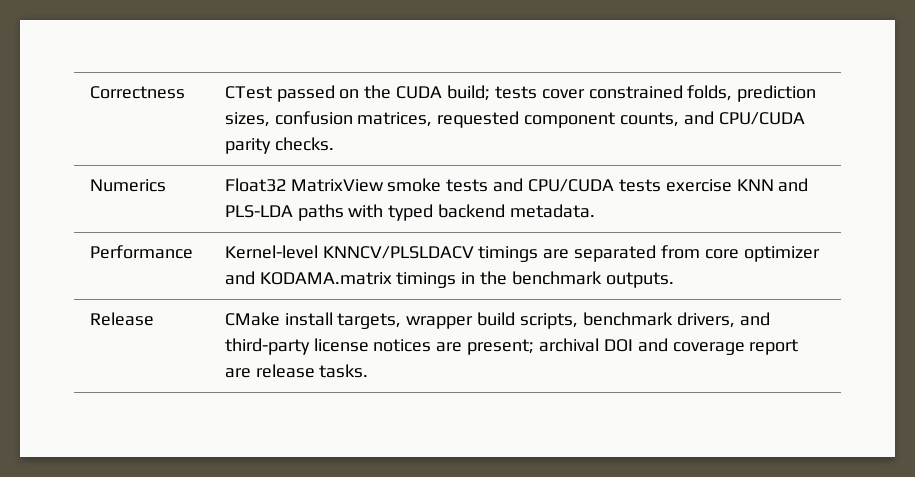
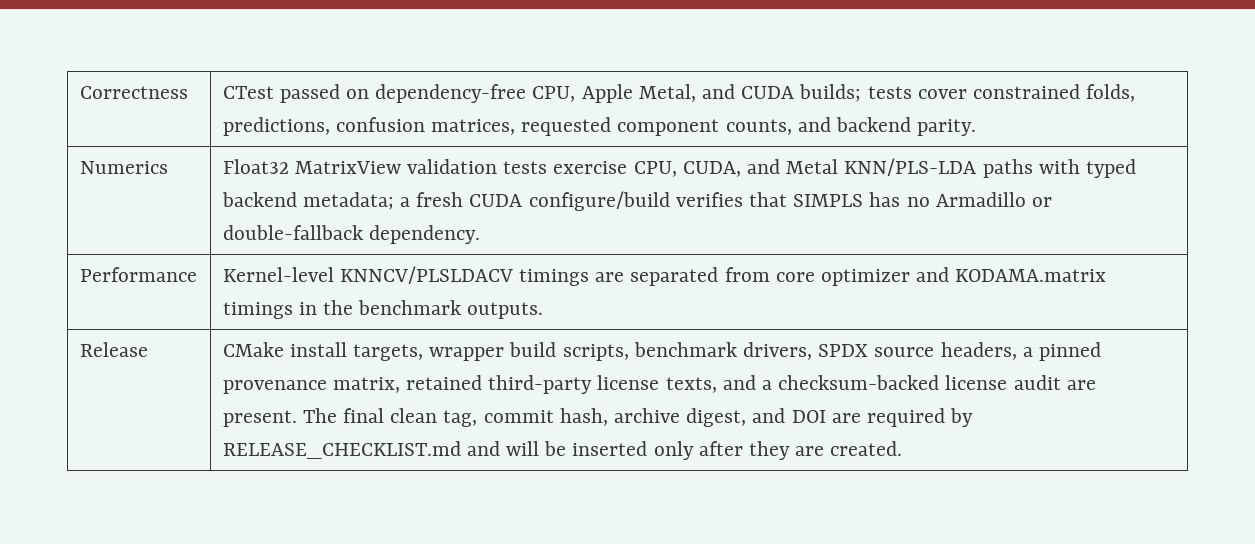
[364,85,490,101] the CUDA build; -> [375,84,862,103] dependency-free CPU, Apple Metal, and CUDA builds;
[737,85,817,102] [224,112,270,127] prediction sizes, -> [222,117,330,136] predictions,
[718,112,805,125] [224,137,334,154] CPU/CUDA parity checks. -> [836,117,977,136] backend parity.
[387,178,809,192] [224,204,595,221] smoke tests and CPU/CUDA tests exercise KNN and PLS-LDA paths with typed backend metadata. -> [406,158,1137,178] [221,191,1053,211] [222,225,480,244] validation tests exercise CPU, CUDA, and Metal KNN/PLS-LDA paths with typed backend metadata; a fresh CUDA configure/build verifies that SIMPLS has no Armadillo or double-fallback dependency.
[739,312,770,326] [224,338,799,355] [224,364,369,378] and third-party license notices are present; archival DOI and coverage report are release tasks. -> [818,342,1102,361] [222,375,1096,394] [222,408,974,427] [222,441,903,460] SPDX source headers, a pinned provenance matrix, retained third-party license texts, and a checksum-backed license audit are present. The final clean tag, commit hash, archive digest, and DOI are required by RELEASE_CHECKLIST.md and will be inserted only after they are created.

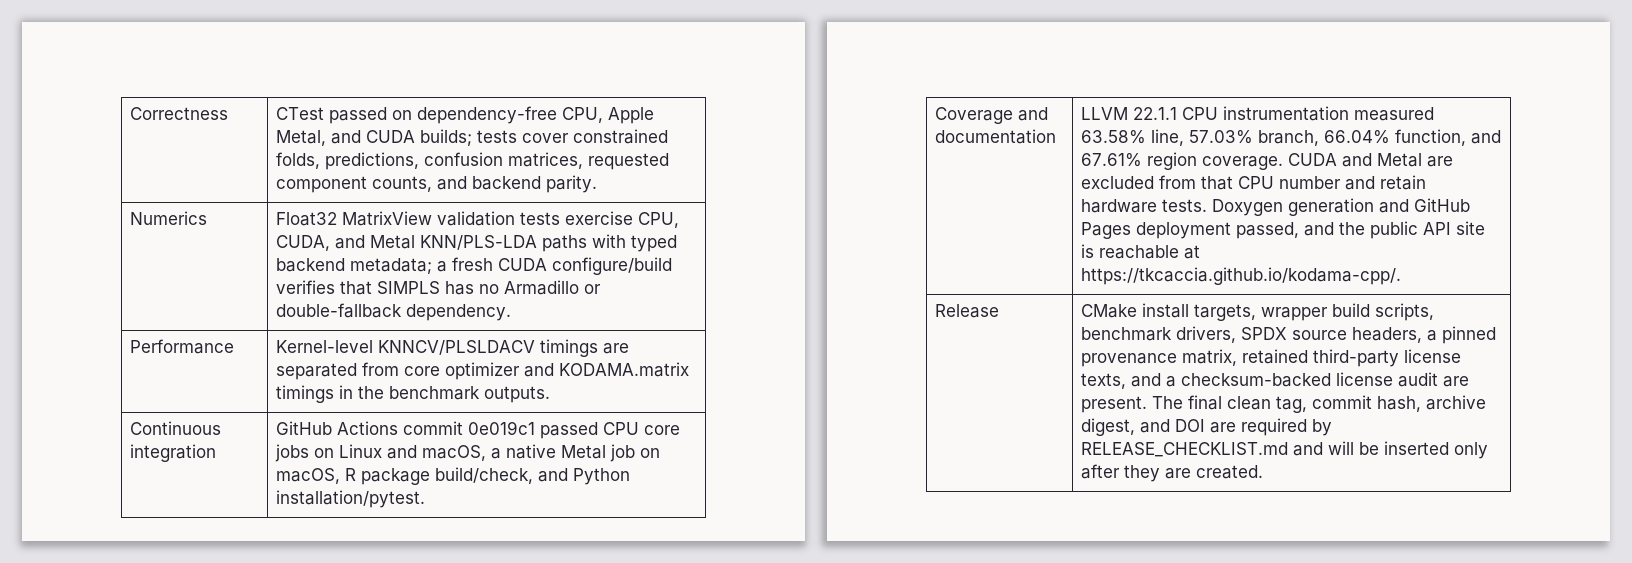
(544, 310) none -> [129,421,221,435] [129,444,216,462] [275,421,680,439] [274,444,660,462] [275,467,630,485] [275,490,425,508] [934,107,1048,124] [934,129,1056,144] [1080,106,1434,121] [1080,129,1501,146] [1080,152,1453,170] [1080,175,1426,190] [1080,198,1470,216] [1080,221,1485,239] [1080,244,1200,259] [1080,267,1401,285] // Continuous integration | GitHub Actions commit 0e019c1 passed CPU core jobs on Linux and macOS, a native Metal job on macOS, R package build/check, and Python installation/pytest. // Coverage and documentation | LLVM 22.1.1 CPU instrumentation measured 63.58% line, 57.03% branch, 66.04% function, and 67.61% region coverage. CUDA and Metal are excluded from that CPU number and retain hardware tests. Doxygen generation and GitHub Pages deployment passed, and the public API site is reachable at https://tkcaccia.github.io/kodama-cpp/.

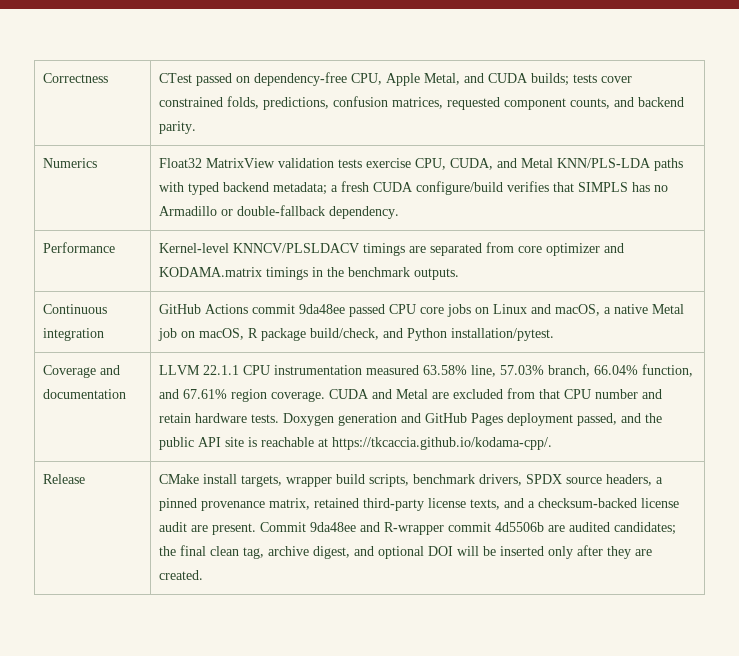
[467,421,535,435] 0e019c1 -> [299,304,346,314] 9da48ee
[1151,396,1183,409] The -> [260,522,677,535] [159,546,177,556] Commit 9da48ee and R-wrapper commit 4d5506b are audited candidates; the
[1311,395,1421,412] commit hash, -> (265, 553) none
[1174,418,1332,436] [1080,442,1323,457] DOI are required by RELEASE_CHECKLIST.md and -> [378,546,454,559] optional DOI

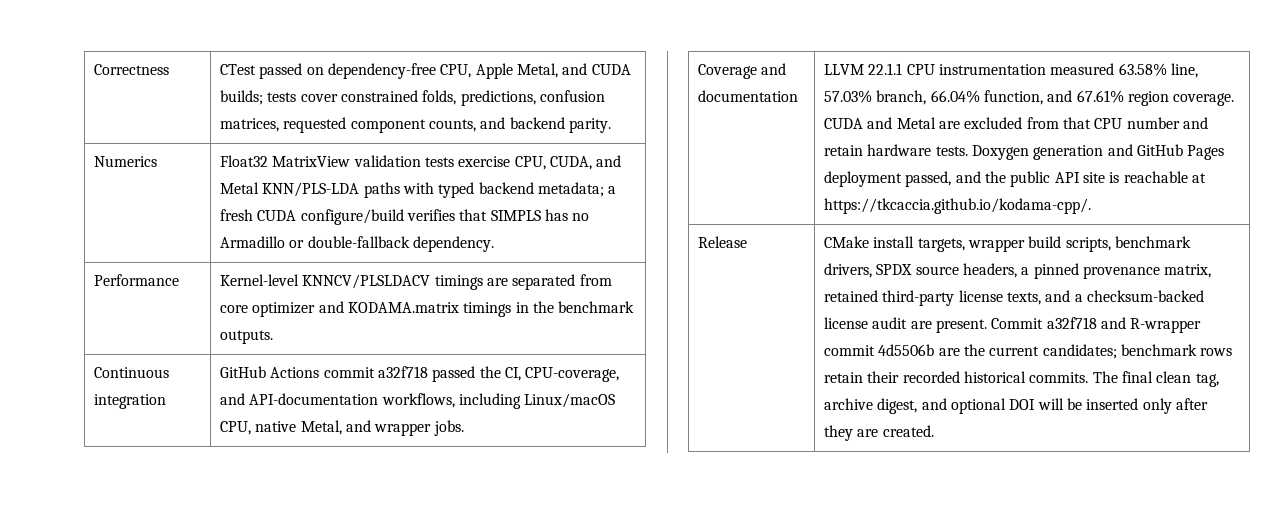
[299,304,685,317] [158,328,555,341] 9da48ee passed CPU core jobs on Linux and macOS, a native Metal job on macOS, R package build/check, and Python installation/pytest. -> [378,366,620,382] [220,393,616,409] [220,420,464,436] a32f718 passed the CI, CPU-coverage, and API-documentation workflows, including Linux/macOS CPU, native Metal, and wrapper jobs.
[310,522,357,532] 9da48ee -> [1046,317,1097,329] a32f718
[569,522,677,535] [159,546,177,556] audited candidates; the -> [964,344,1233,359] [824,371,1118,383] the current candidates; benchmark rows retain their recorded historical commits. The

